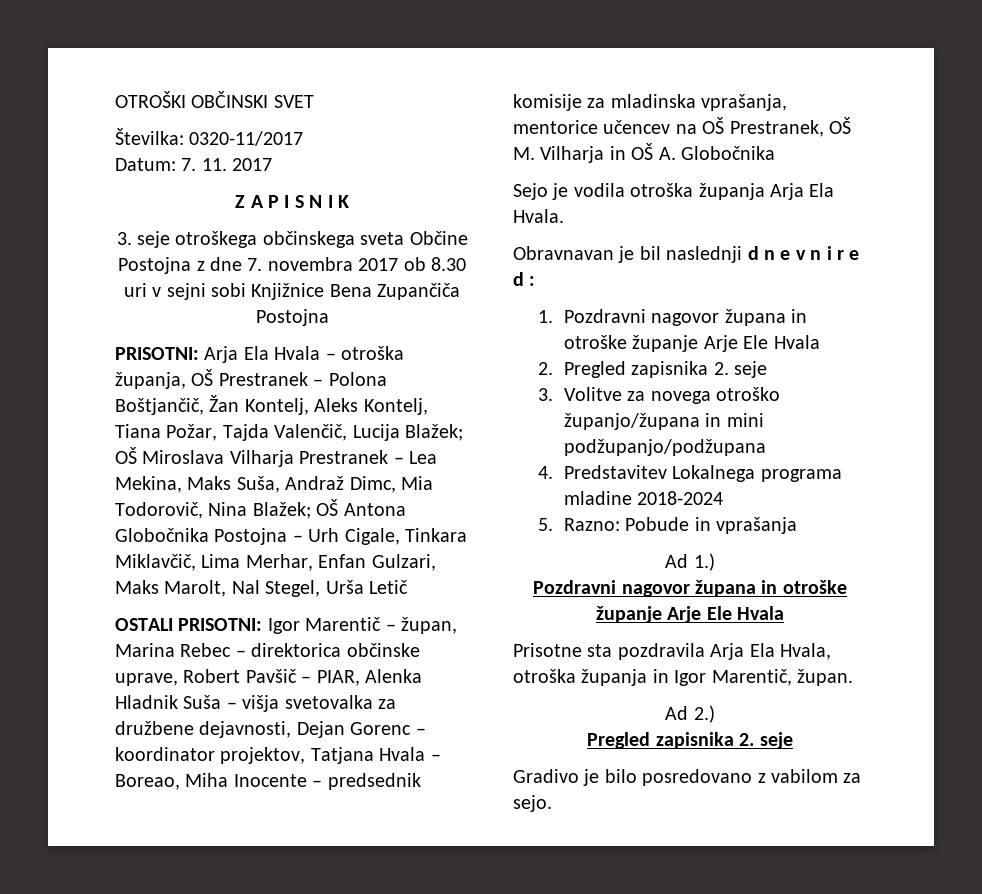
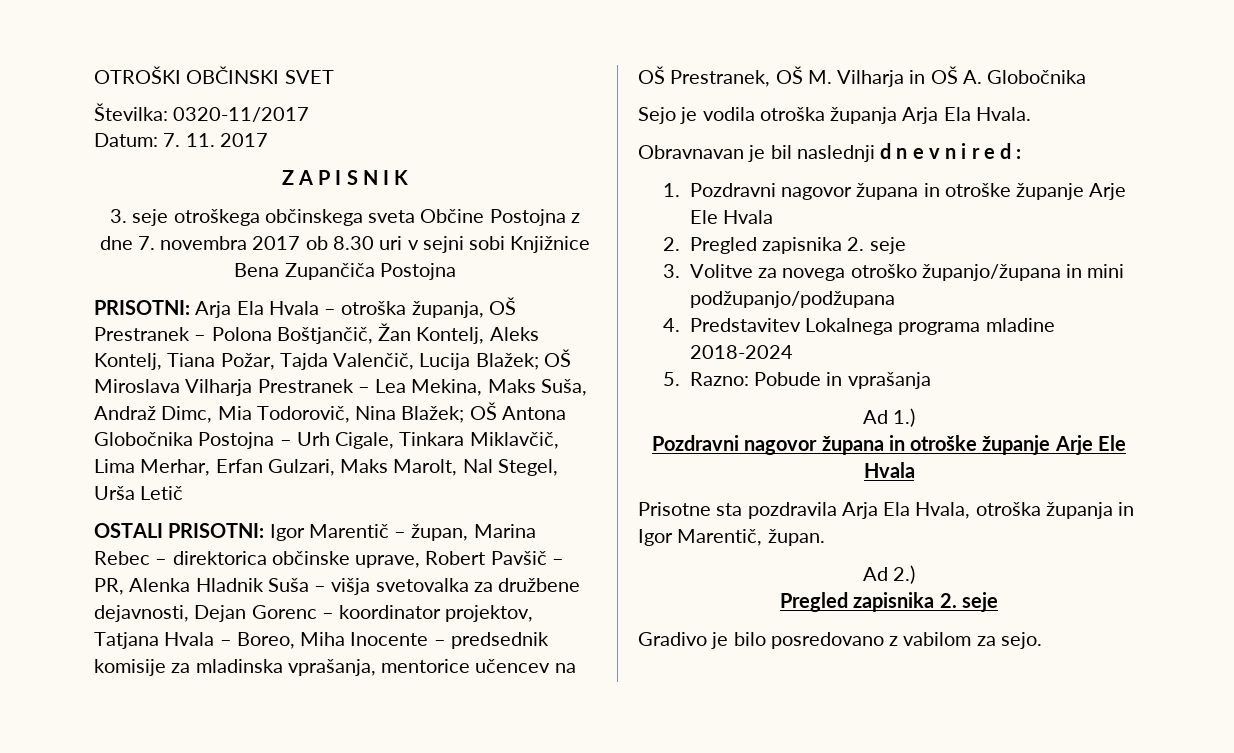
[318,554,367,568] Enfan -> [215,459,263,473] Erfan
[316,670,360,686] PIAR, -> [94,578,124,595] PR,
[115,774,180,790] Boreao, -> [236,632,295,649] Boreo,

